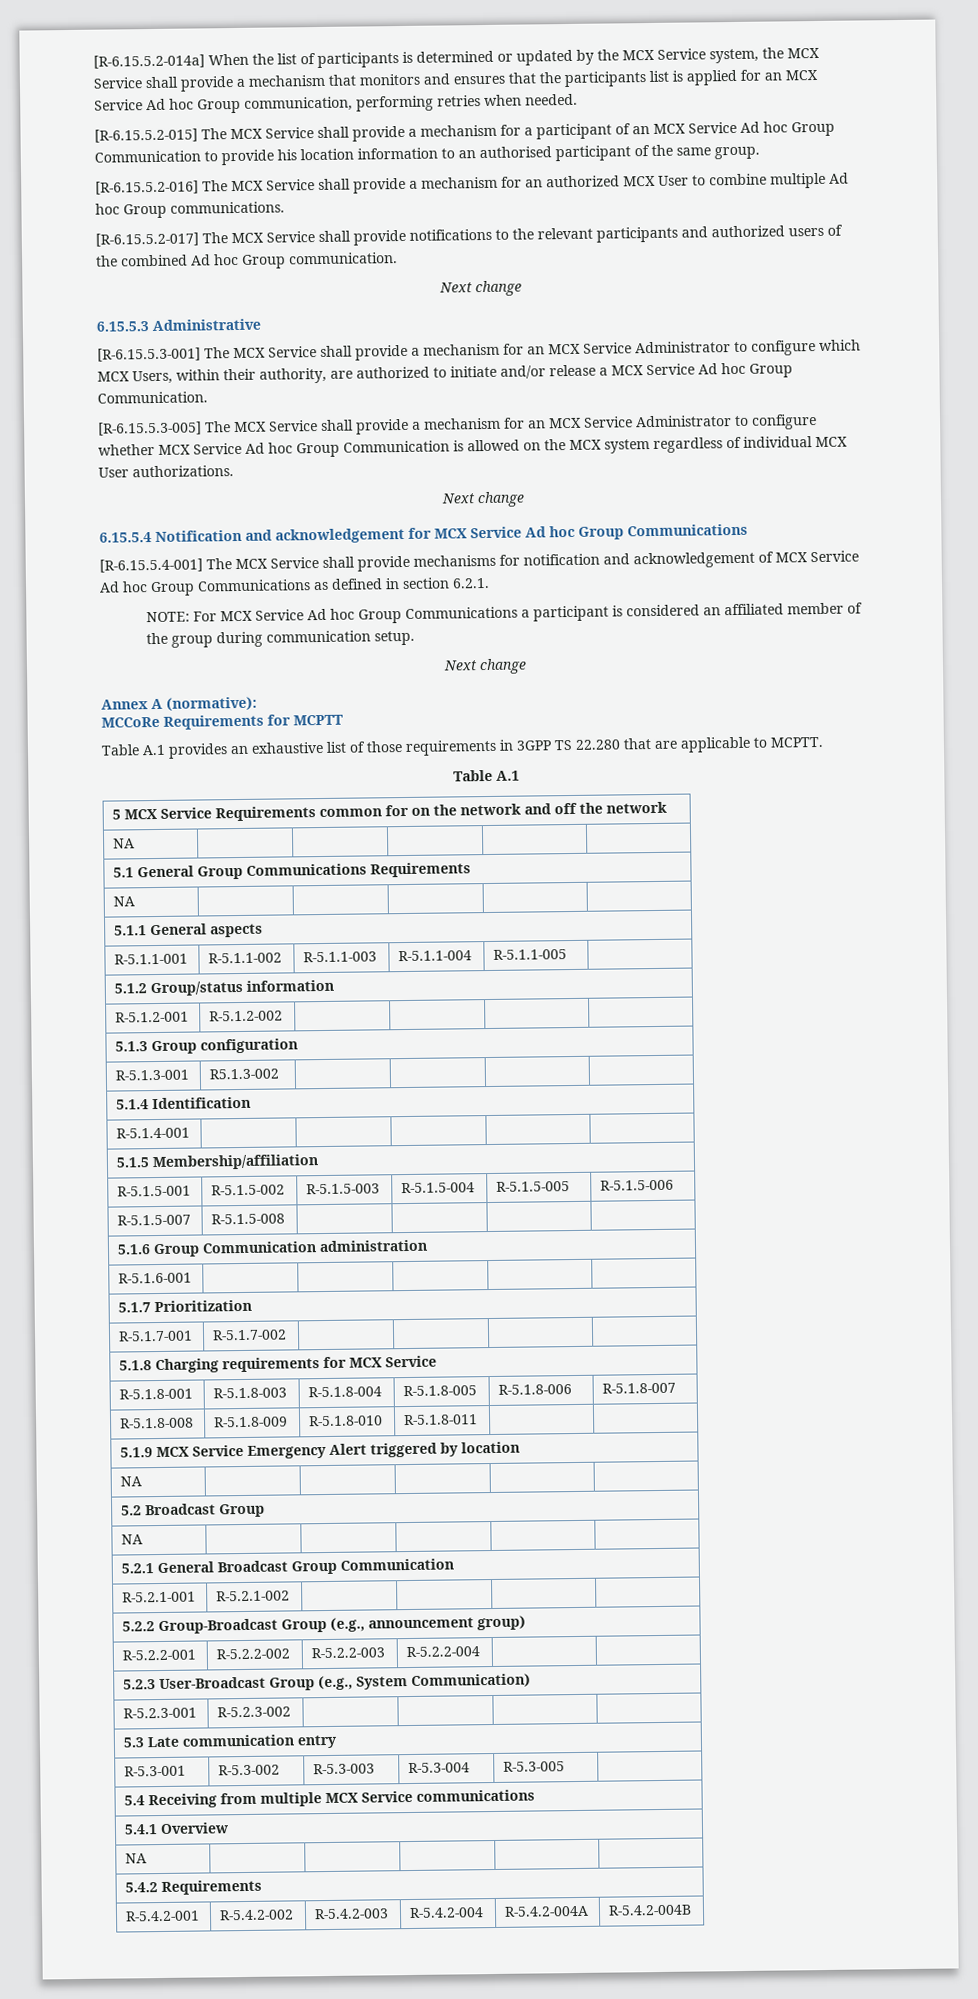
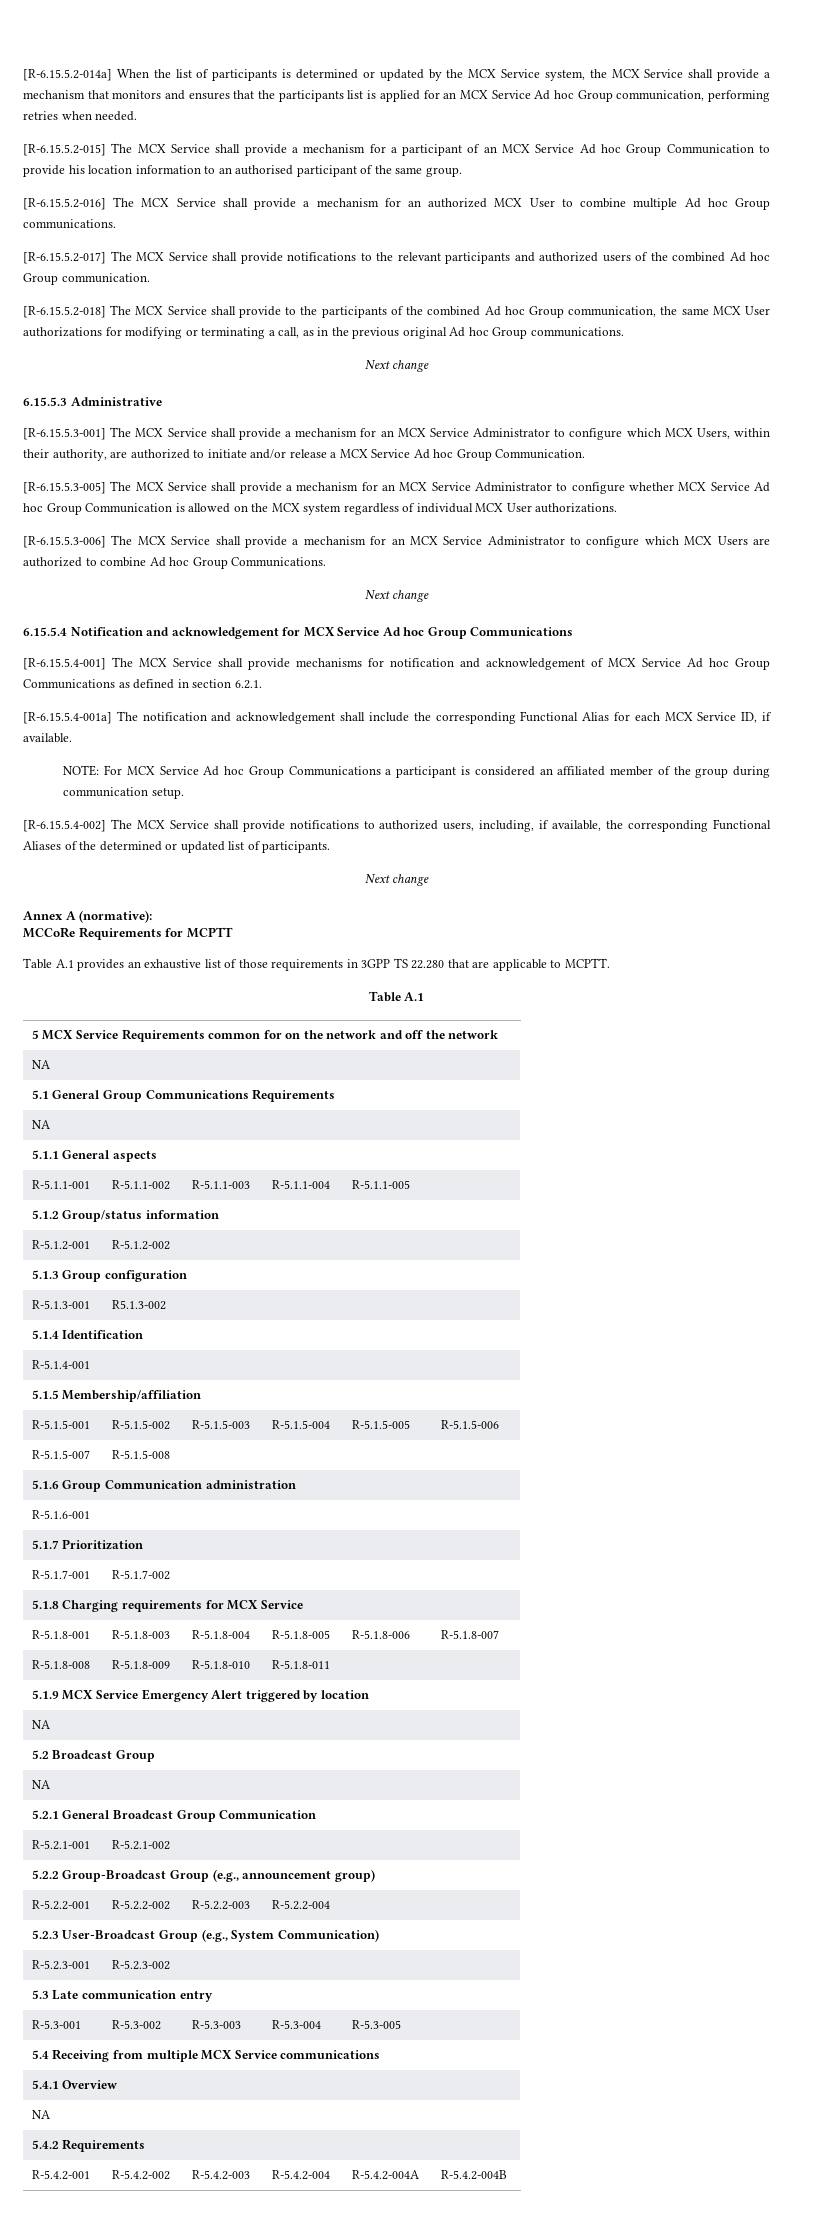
(398, 258) none -> [23,305,771,318] [23,327,624,339] // [R-6.15.5.2-018] The MCX Service shall provide to the participants of the combined Ad hoc Group communication, the same MCX User authorizations for modifying or terminating a call, as in the previous original Ad hoc Group communications.
(234, 471) none -> [23,535,771,548] [23,557,327,569] // [R-6.15.5.3-006] The MCX Service shall provide a mechanism for an MCX Service Administrator to configure which MCX Users are authorized to combine Ad hoc Group Communications.
(490, 583) none -> [23,711,772,724] [23,733,72,743] // [R-6.15.5.4-001a] The notification and acknowledgement shall include the corresponding Functional Alias for each MCX Service ID, if available.
(416, 638) none -> [23,819,771,832] [23,841,331,853] // [R-6.15.5.4-002] The MCX Service shall provide notifications to authorized users, including, if available, the corresponding Functional Aliases of the determined or updated list of participants.

